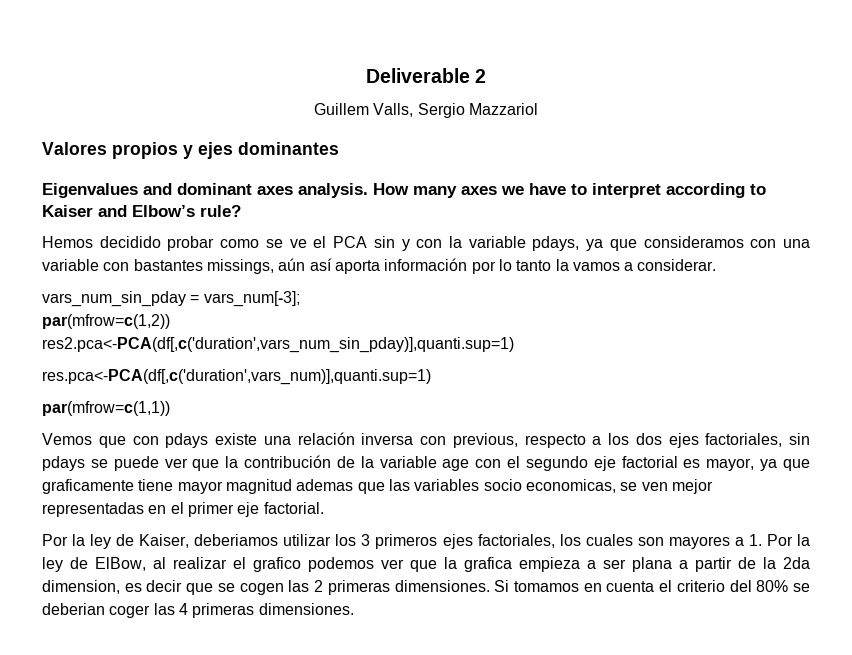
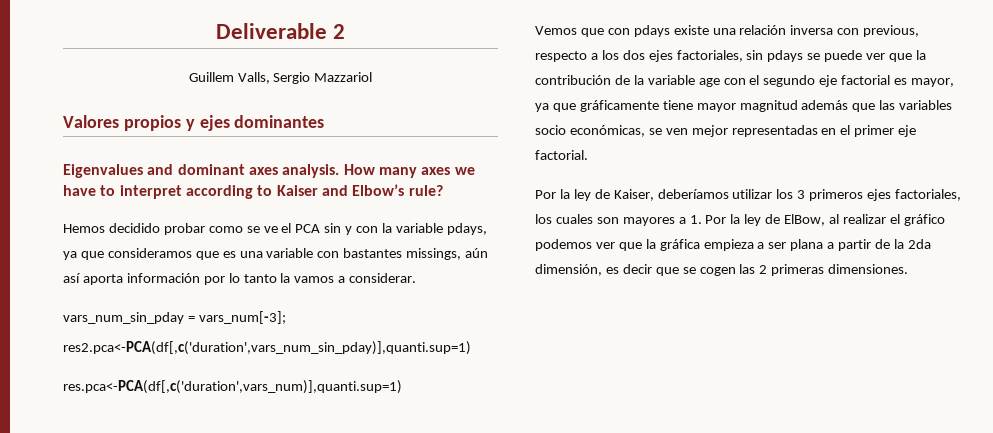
[750,239,777,248] con -> [195,251,236,260] que es
[42,314,170,329] // par(mfrow=c(1,2)) -> (286, 317) none
[42,401,170,416] // par(mfrow=c(1,1)) -> (402, 387) none
[42,479,134,494] graficamente -> [579,100,659,112] gráficamente
[296,479,354,491] ademas -> [801,100,849,110] además
[525,479,616,493] economicas, -> [569,125,645,137] económicas,
[194,534,279,546] deberiamos -> [657,189,729,199] deberíamos
[253,557,301,572] grafico -> [903,214,945,226] gráfico
[464,557,512,572] grafica -> [659,239,700,251] gráfica
[42,580,120,594] dimension, -> [535,264,602,276] dimensión,
[494,580,810,592] [42,603,354,618] Si tomamos en cuenta el criterio del 80% se deberian coger las 4 primeras dimensiones. -> (909, 269) none

